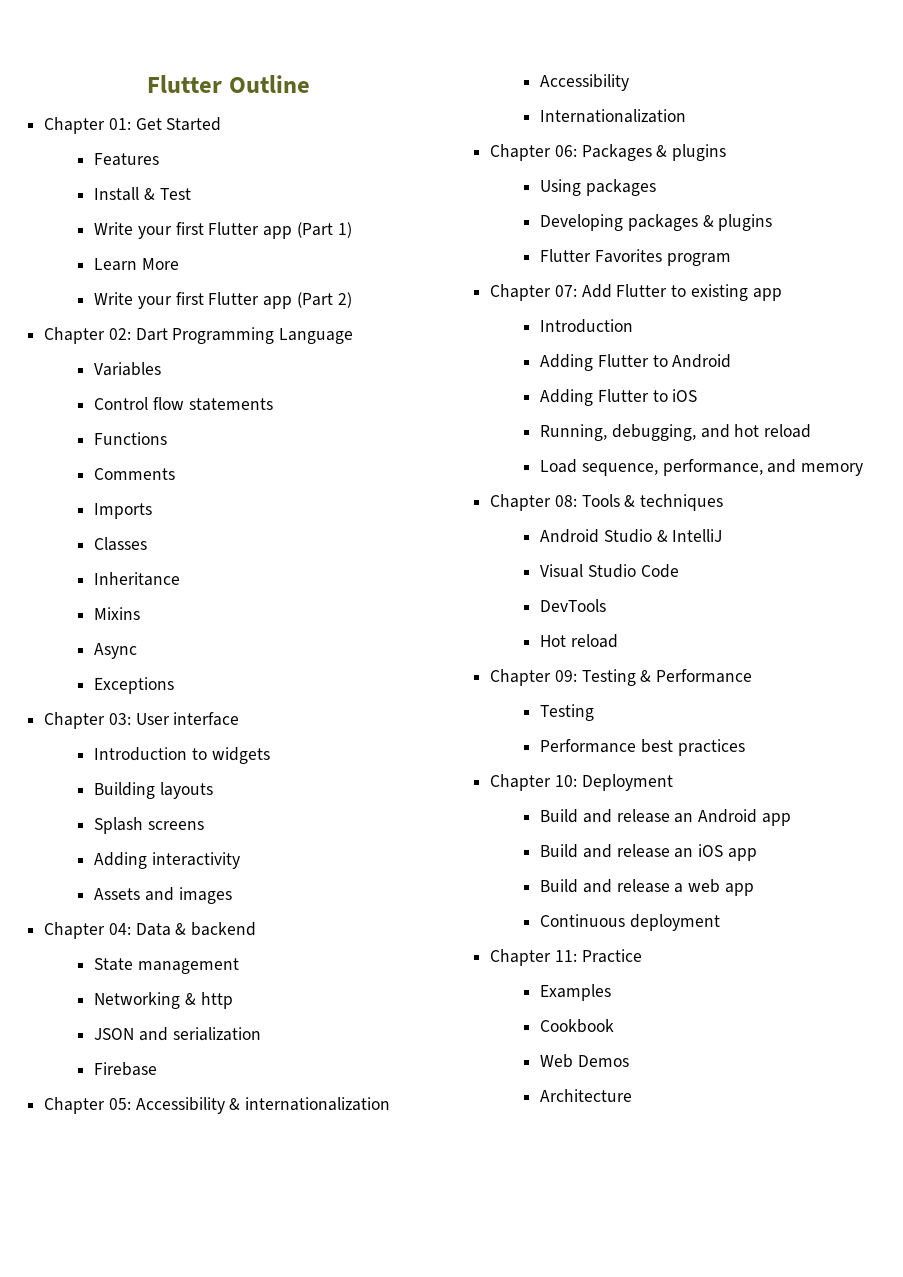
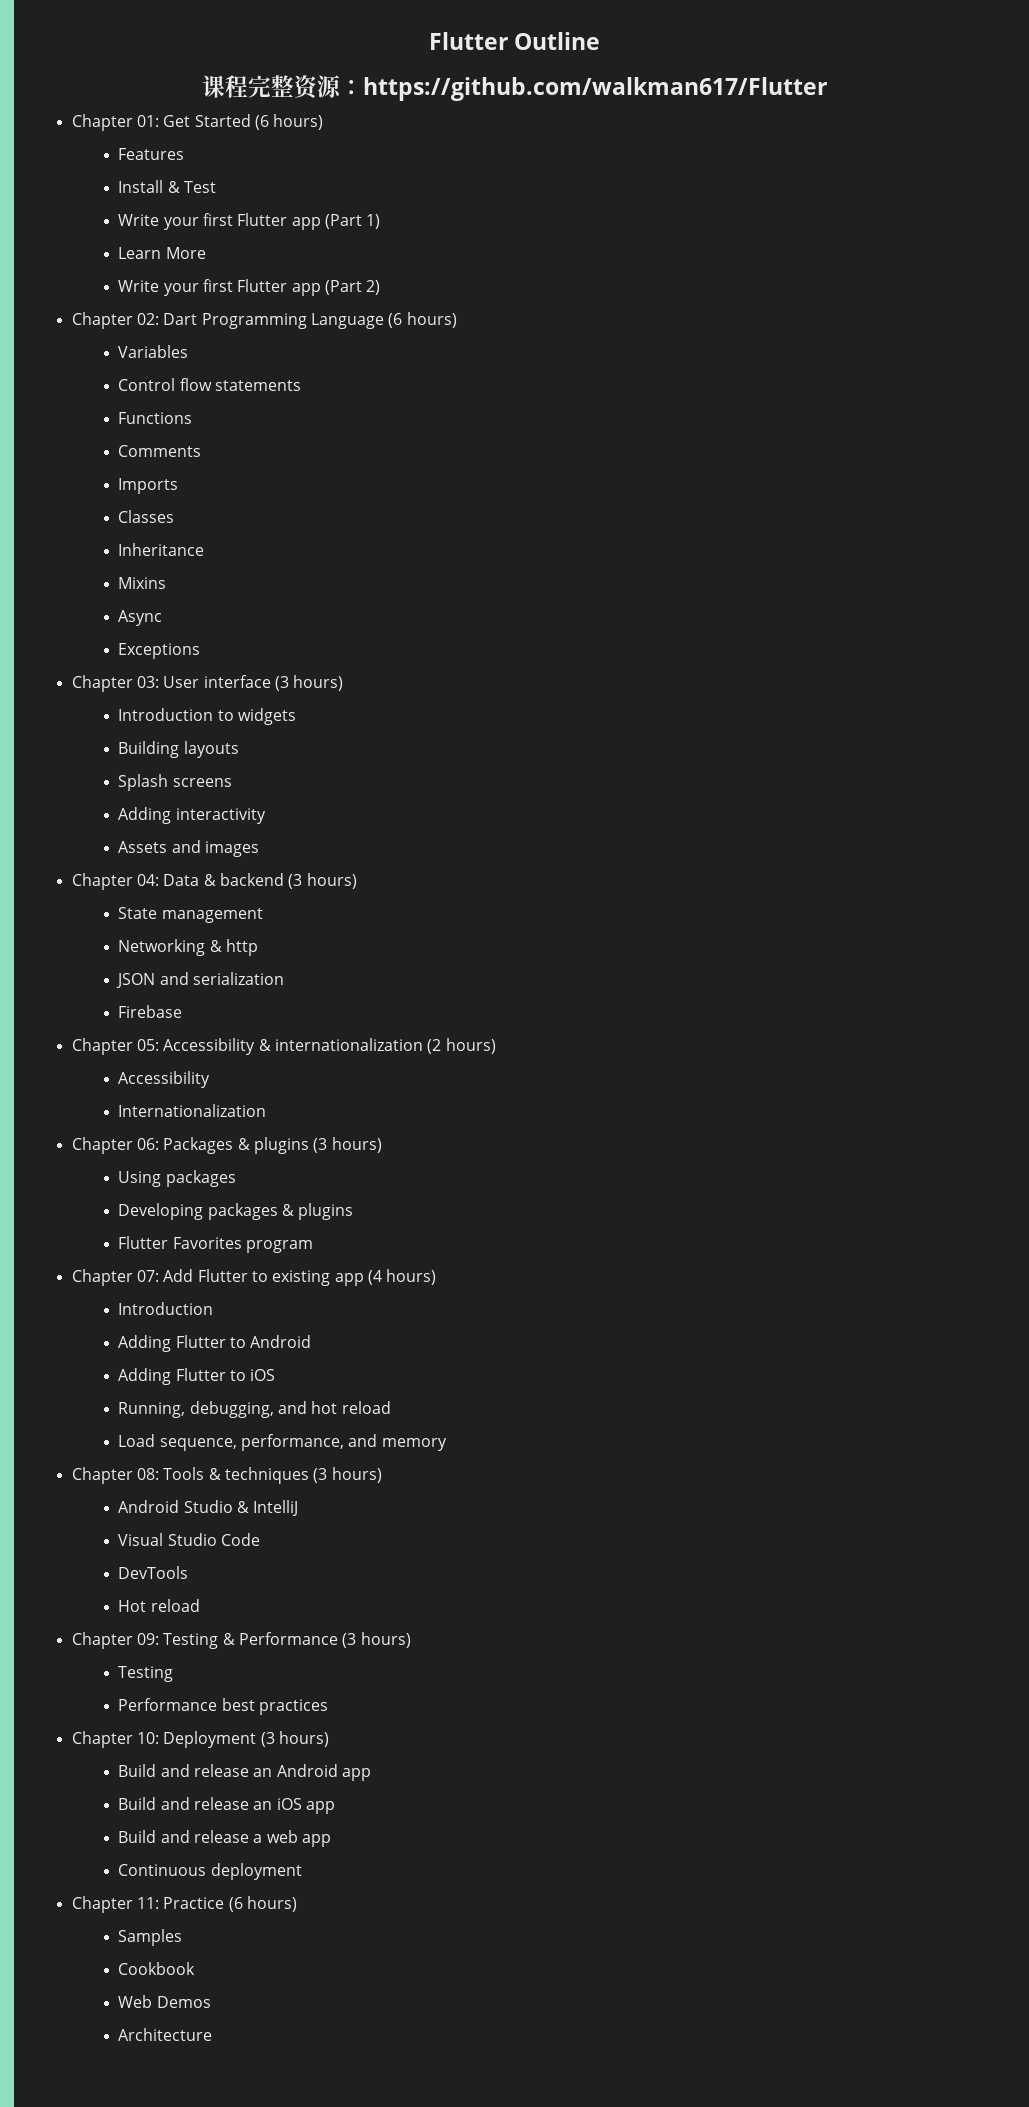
(310, 84) none -> [202,75,827,101] // 课程完整资源：https://github.com/walkman617/Flutter
(222, 124) none -> [254,114,324,130] (6 hours)
(354, 336) none -> [388,312,457,328] (6 hours)
(240, 719) none -> [274,675,344,691] (3 hours)
(257, 929) none -> [288,873,357,889] (3 hours)
(391, 1104) none -> [427,1038,496,1054] (2 hours)
(727, 152) none -> [313,1137,382,1153] (3 hours)
(782, 294) none -> [367,1269,437,1285] (4 hours)
(724, 502) none -> [313,1467,382,1483] (3 hours)
(753, 676) none -> [342,1632,411,1648] (3 hours)
(673, 782) none -> [260,1731,329,1747] (3 hours)
[540,984,612,1001] // Examples -> [228,1896,297,1912] [118,1929,183,1946] (6 hours) // Samples

